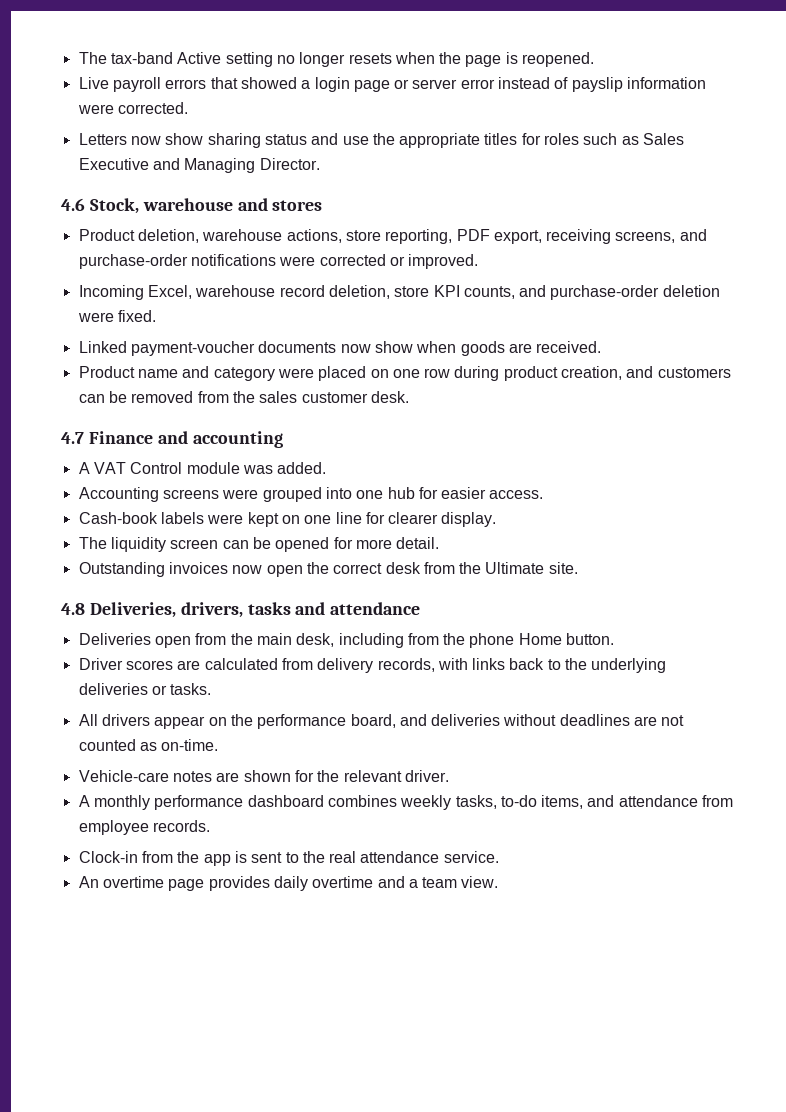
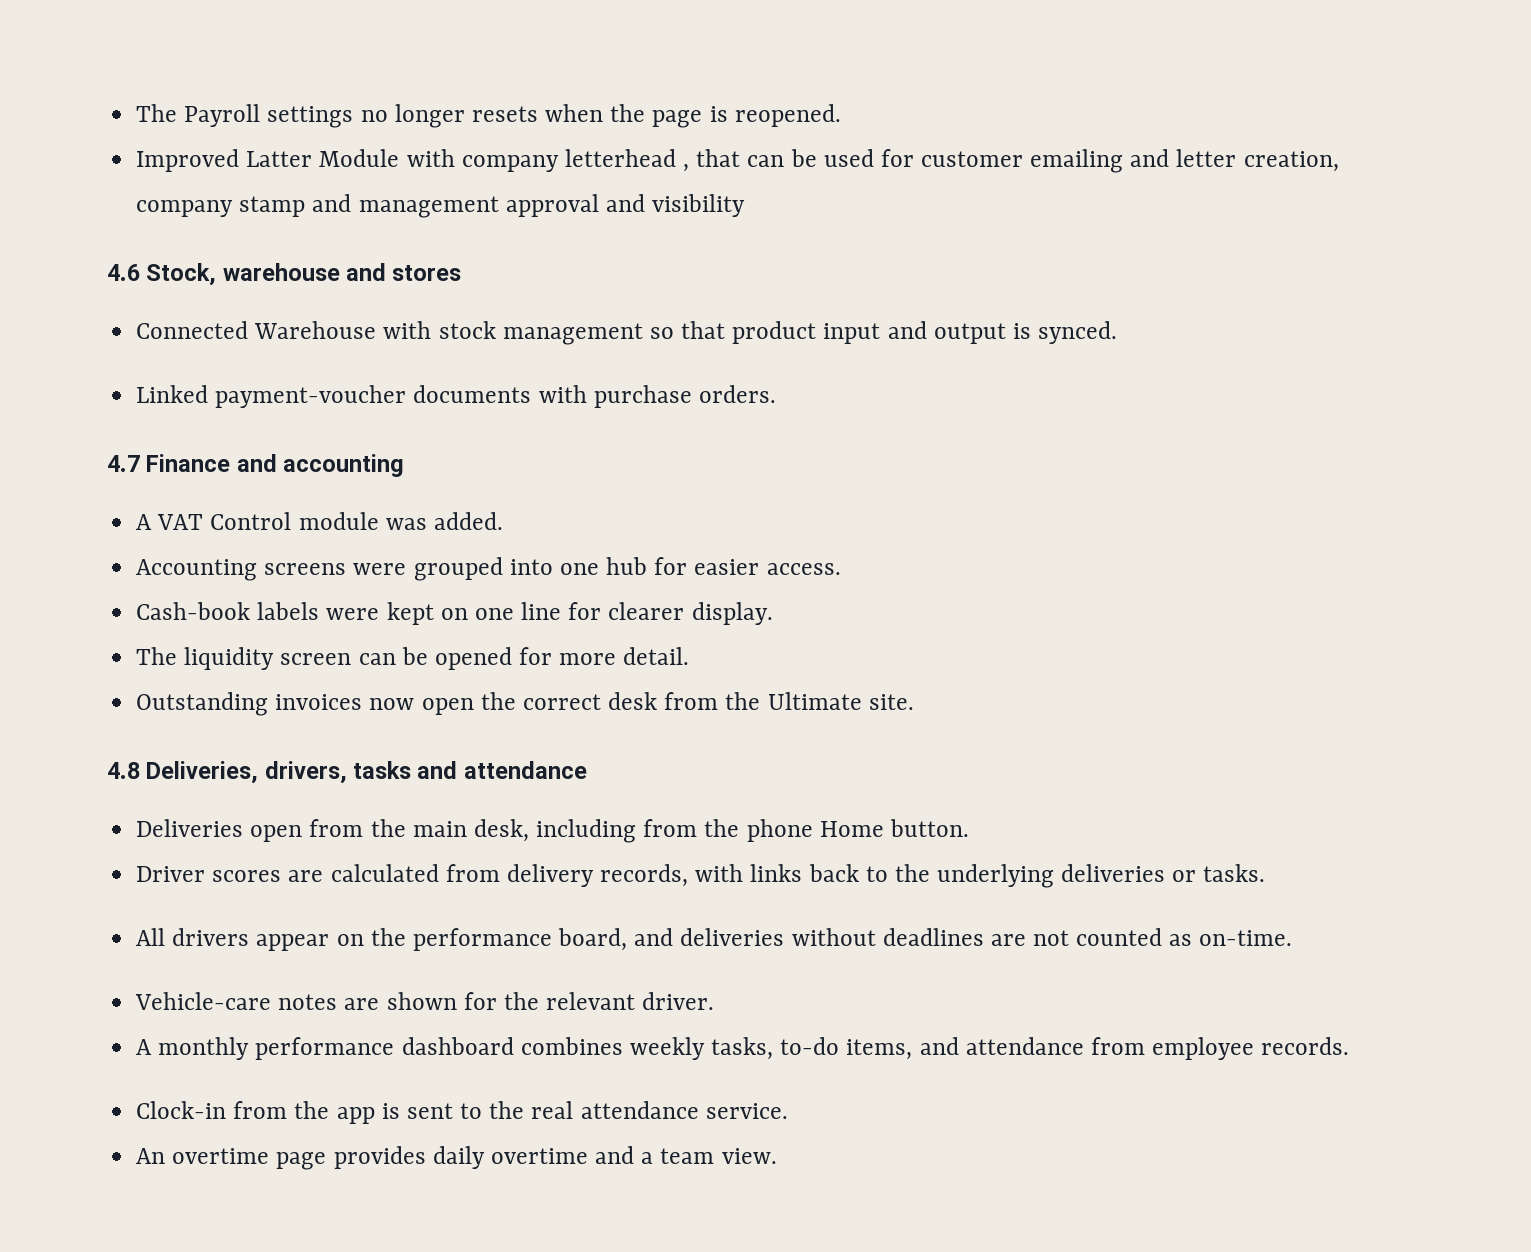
[78,52,273,67] The tax-band Active setting -> [136,104,354,128] The Payroll settings
[78,77,707,92] [77,102,188,114] [78,133,685,148] [78,158,320,173] Live payroll errors that showed a login page or server error instead of payslip information were corrected. // Letters now show sharing status and use the appropriate titles for roles such as Sales Executive and Managing Director. -> [136,149,1339,173] [136,194,746,218] Improved Latter Module with company letterhead , that can be used for customer emailing and letter creation, company stamp and management approval and visibility
[78,229,707,244] [78,254,479,269] [78,285,720,300] [77,310,156,322] [78,341,602,356] [78,366,731,381] [78,391,409,403] Product deletion, warehouse actions, store reporting, PDF export, receiving screens, and purchase-order notifications were corrected or improved. // Incoming Excel, warehouse record deletion, store KPI counts, and purchase-order deletion were fixed. // Linked payment-voucher documents now show when goods are received. // Product name and category were placed on one row during product creation, and customers can be removed from the sales customer desk. -> [136,321,1118,345] [136,385,776,408] Connected Warehouse with stock management so that product input and output is synced. // Linked payment-voucher documents with purchase orders.

